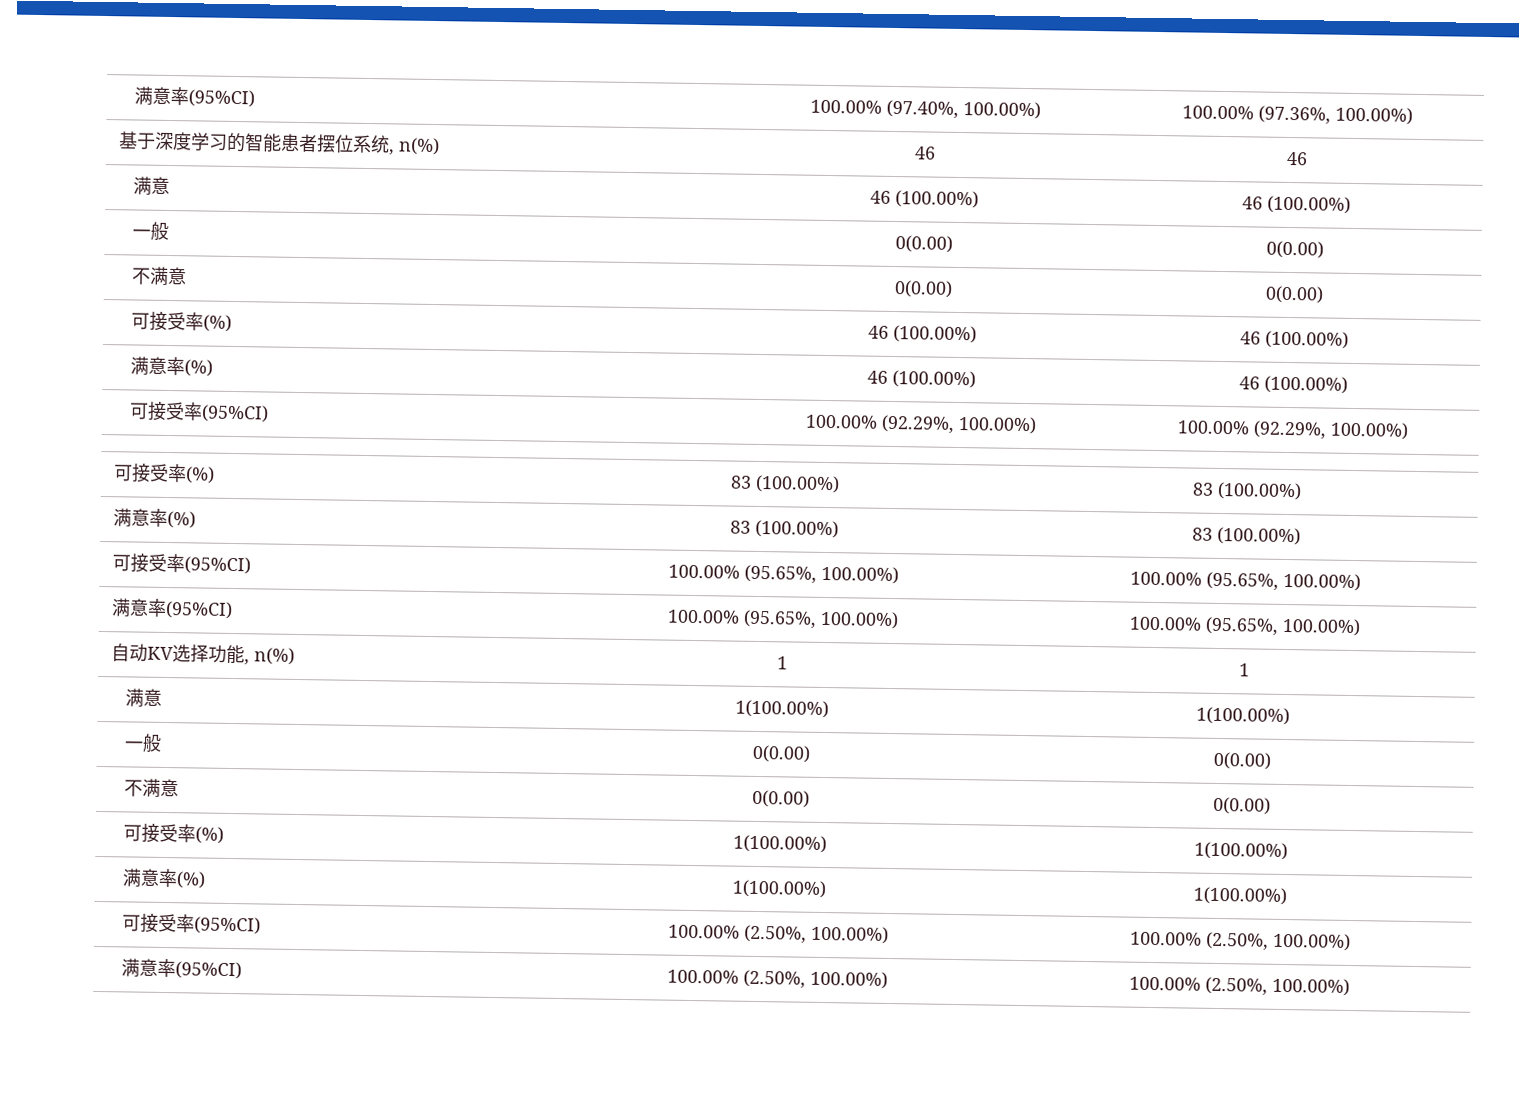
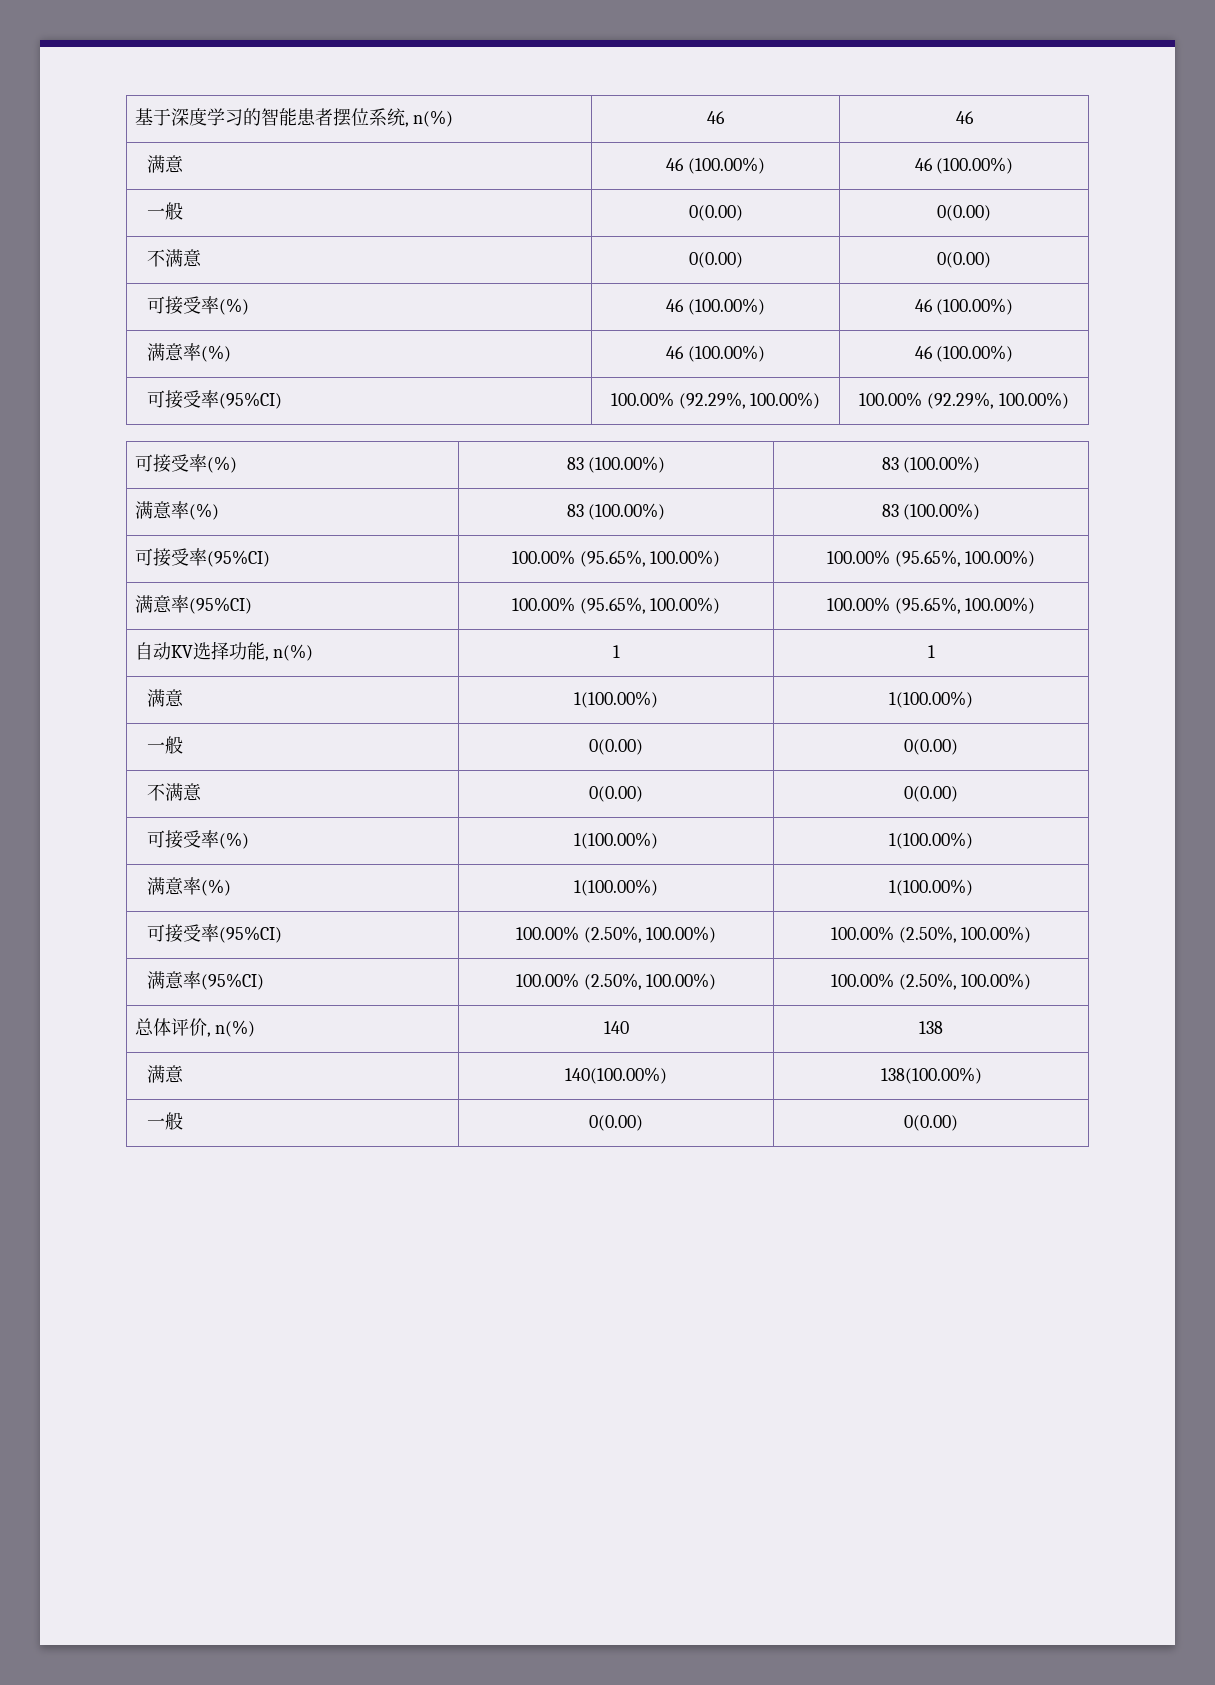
[134,86,256,108] [810,99,1041,120] [1181,105,1413,125] 满意率(95%CI) | 100.00% (97.40%, 100.00%) | 100.00% (97.36%, 100.00%) // -> (134, 116) none
(1350, 986) none -> [134,1018,256,1037] [603,1021,629,1034] [919,1021,943,1034] [146,1065,184,1083] [565,1067,667,1084] [880,1067,982,1084] [146,1112,183,1130] [589,1115,643,1131] [904,1115,958,1131] // 总体评价, n(%) | 140 | 138 // 满意 | 140(100.00%) | 138(100.00%) // 一般 | 0(0.00) | 0(0.00)

